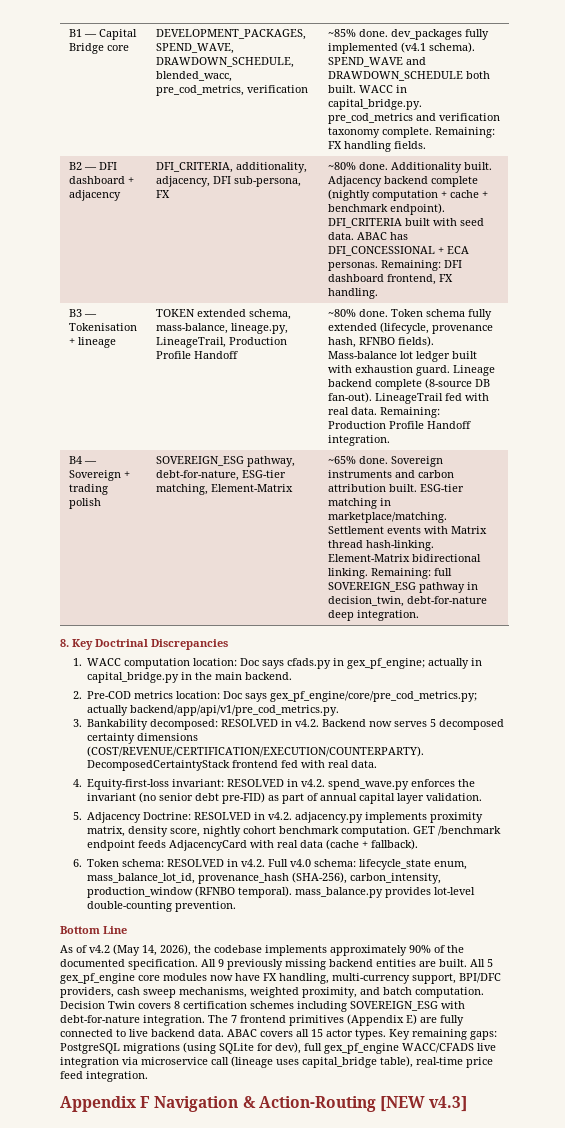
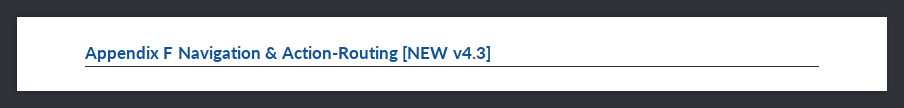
[68,29,137,40] [68,43,129,54] [155,29,306,40] [155,43,234,54] [155,57,294,68] [155,71,232,82] [155,85,308,96] [327,29,489,40] [327,42,475,54] [327,57,426,67] [327,71,490,81] [327,85,407,93] [327,99,422,110] [327,113,500,124] [327,127,495,138] [327,141,426,152] [68,162,117,170] [68,176,134,184] [68,190,121,201] [155,162,307,173] [155,176,301,187] [155,190,170,198] [327,162,492,173] [327,176,478,187] [327,189,488,201] [327,203,445,215] [327,218,484,228] [327,232,408,240] [327,246,469,256] [327,260,462,271] [327,274,453,285] [327,288,378,299] [68,309,97,317] [68,323,137,331] [68,337,116,348] [155,309,291,320] [155,323,288,334] [155,337,287,348] [155,351,238,359] [327,309,492,320] [327,322,493,334] [327,336,434,348] [327,351,477,362] [327,365,495,376] [327,378,490,390] [327,392,489,404] [327,407,440,418] [327,421,471,429] [327,435,390,446] [68,456,97,464] [68,470,130,481] [68,484,108,495] [68,498,101,509] [155,456,295,467] [155,470,286,481] [155,484,293,495] [327,456,443,467] [327,470,454,478] [327,484,464,492] [327,498,391,509] [327,512,447,523] [327,526,487,534] [327,540,434,551] [327,554,481,562] [327,568,452,579] [327,582,478,593] [327,596,487,607] [327,610,419,621] [60,639,228,650] [72,658,483,669] [87,672,293,683] [72,691,478,702] [87,705,340,716] [72,719,505,730] [87,733,199,744] [87,746,425,757] [87,760,378,771] [72,779,476,790] [87,792,483,804] [72,812,484,823] [87,826,502,837] [87,839,419,851] [72,859,468,870] [87,872,442,884] [87,886,476,898] [87,901,237,912] [60,926,127,934] [60,944,464,956] [60,959,493,970] [60,973,501,984] [60,987,484,998] [60,1001,465,1012] [60,1014,464,1026] [60,1029,497,1040] [60,1042,496,1054] [60,1056,493,1068] [60,1071,148,1082] B1 — Capital Bridge core | DEVELOPMENT_PACKAGES, SPEND_WAVE, DRAWDOWN_SCHEDULE, blended_wacc, pre_cod_metrics, verification | ~85% done. dev_packages fully implemented (v4.1 schema). SPEND_WAVE and DRAWDOWN_SCHEDULE both built. WACC in capital_bridge.py. pre_cod_metrics and verification taxonomy complete. Remaining: FX handling fields. // B2 — DFI dashboard + adjacency | DFI_CRITERIA, additionality, adjacency, DFI sub-persona, FX | ~80% done. Additionality built. Adjacency backend complete (nightly computation + cache + benchmark endpoint). DFI_CRITERIA built with seed data. ABAC has DFI_CONCESSIONAL + ECA personas. Remaining: DFI dashboard frontend, FX handling. // B3 — Tokenisation + lineage | TOKEN extended schema, mass-balance, lineage.py, LineageTrail, Production Profile Handoff | ~80% done. Token schema fully extended (lifecycle, provenance hash, RFNBO fields). Mass-balance lot ledger built with exhaustion guard. Lineage backend complete (8-source DB fan-out). LineageTrail fed with real data. Remaining: Production Profile Handoff integration. // B4 — Sovereign + trading polish | SOVEREIGN_ESG pathway, debt-for-nature, ESG-tier matching, Element-Matrix | ~65% done. Sovereign instruments and carbon attribution built. ESG-tier matching in marketplace/matching. Settlement events with Matrix thread hash-linking. Element-Matrix bidirectional linking. Remaining: full SOVEREIGN_ESG pathway in decision_twin, debt-for-nature deep integration. // 8. Key Doctrinal Discrepancies // 1. WACC computation location: Doc says cfads.py in gex_pf_engine; actually in capital_bridge.py in the main backend. // 2. Pre-COD metrics location: Doc says gex_pf_engine/core/pre_cod_metrics.py; actually backend/app/api/v1/pre_cod_metrics.py. // 3. Bankability decomposed: RESOLVED in v4.2. Backend now serves 5 decomposed certainty dimensions (COST/REVENUE/CERTIFICATION/EXECUTION/COUNTERPARTY). DecomposedCertaintyStack frontend fed with real data. // 4. Equity-first-loss invariant: RESOLVED in v4.2. spend_wave.py enforces the invariant (no senior debt pre-FID) as part of annual capital layer validation. // 5. Adjacency Doctrine: RESOLVED in v4.2. adjacency.py implements proximity matrix, density score, nightly cohort benchmark computation. GET /benchmark endpoint feeds AdjacencyCard with real data (cache + fallback). // 6. Token schema: RESOLVED in v4.2. Full v4.0 schema: lifecycle_state enum, mass_balance_lot_id, provenance_hash (SHA-256), carbon_intensity, production_window (RFNBO temporal). mass_balance.py provides lot-level double-counting prevention. // Bottom Line // As of v4.2 (May 14, 2026), the codebase implements approximately 90% of the documented specification. All 9 previously missing backend entities are built. All 5 gex_pf_engine core modules now have FX handling, multi-currency support, BPI/DFC providers, cash sweep mechanisms, weighted proximity, and batch computation. Decision Twin covers 8 certification schemes including SOVEREIGN_ESG with debt-for-nature integration. The 7 frontend primitives (Appendix E) are fully connected to live backend data. ABAC covers all 15 actor types. Key remaining gaps: PostgreSQL migrations (using SQLite for dev), full gex_pf_engine WACC/CFADS live integration via microservice call (lineage uses capital_bridge table), real-time price feed integration. // -> (84, 54) none

